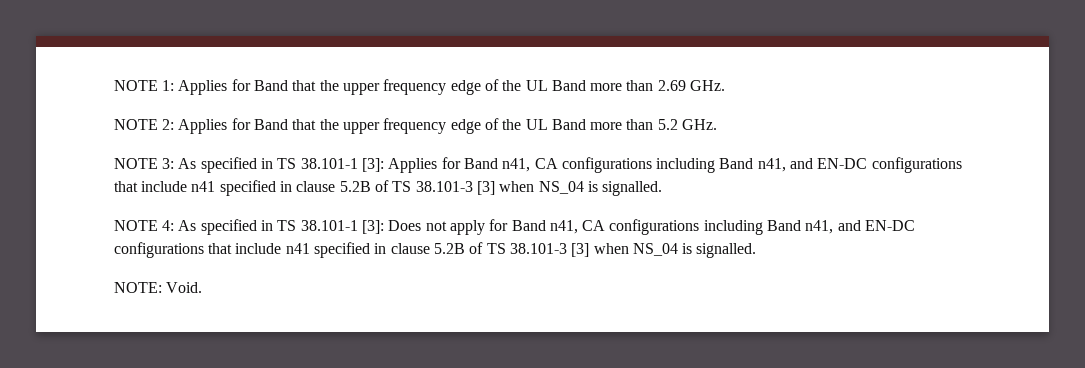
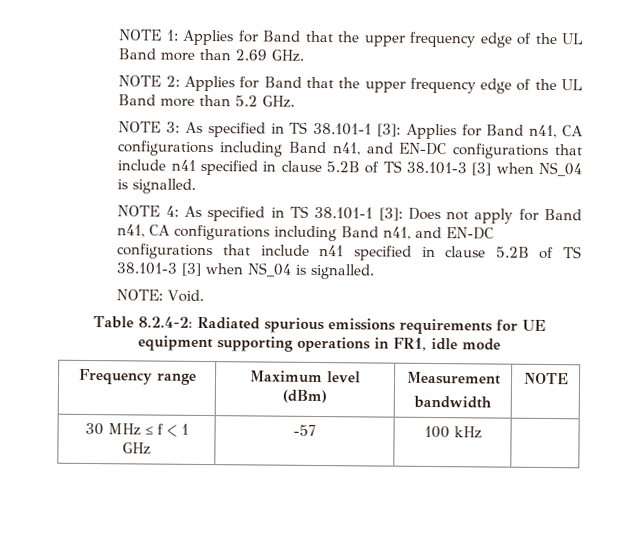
(202, 287) none -> [93,316,546,335] [138,335,501,353] [77,368,197,385] [249,370,362,384] [282,389,327,404] [405,371,501,385] [413,395,492,409] [522,372,569,385] [84,422,189,437] [122,442,151,455] [293,424,316,436] [423,425,482,439] // Table 8.2.4-2: Radiated spurious emissions requirements for UE equipment supporting operations in FR1, idle mode // Frequency range | Maximum level (dBm) | Measurement // bandwidth | NOTE // 30 MHz ≤ f < 1 GHz | -57 | 100 kHz |

